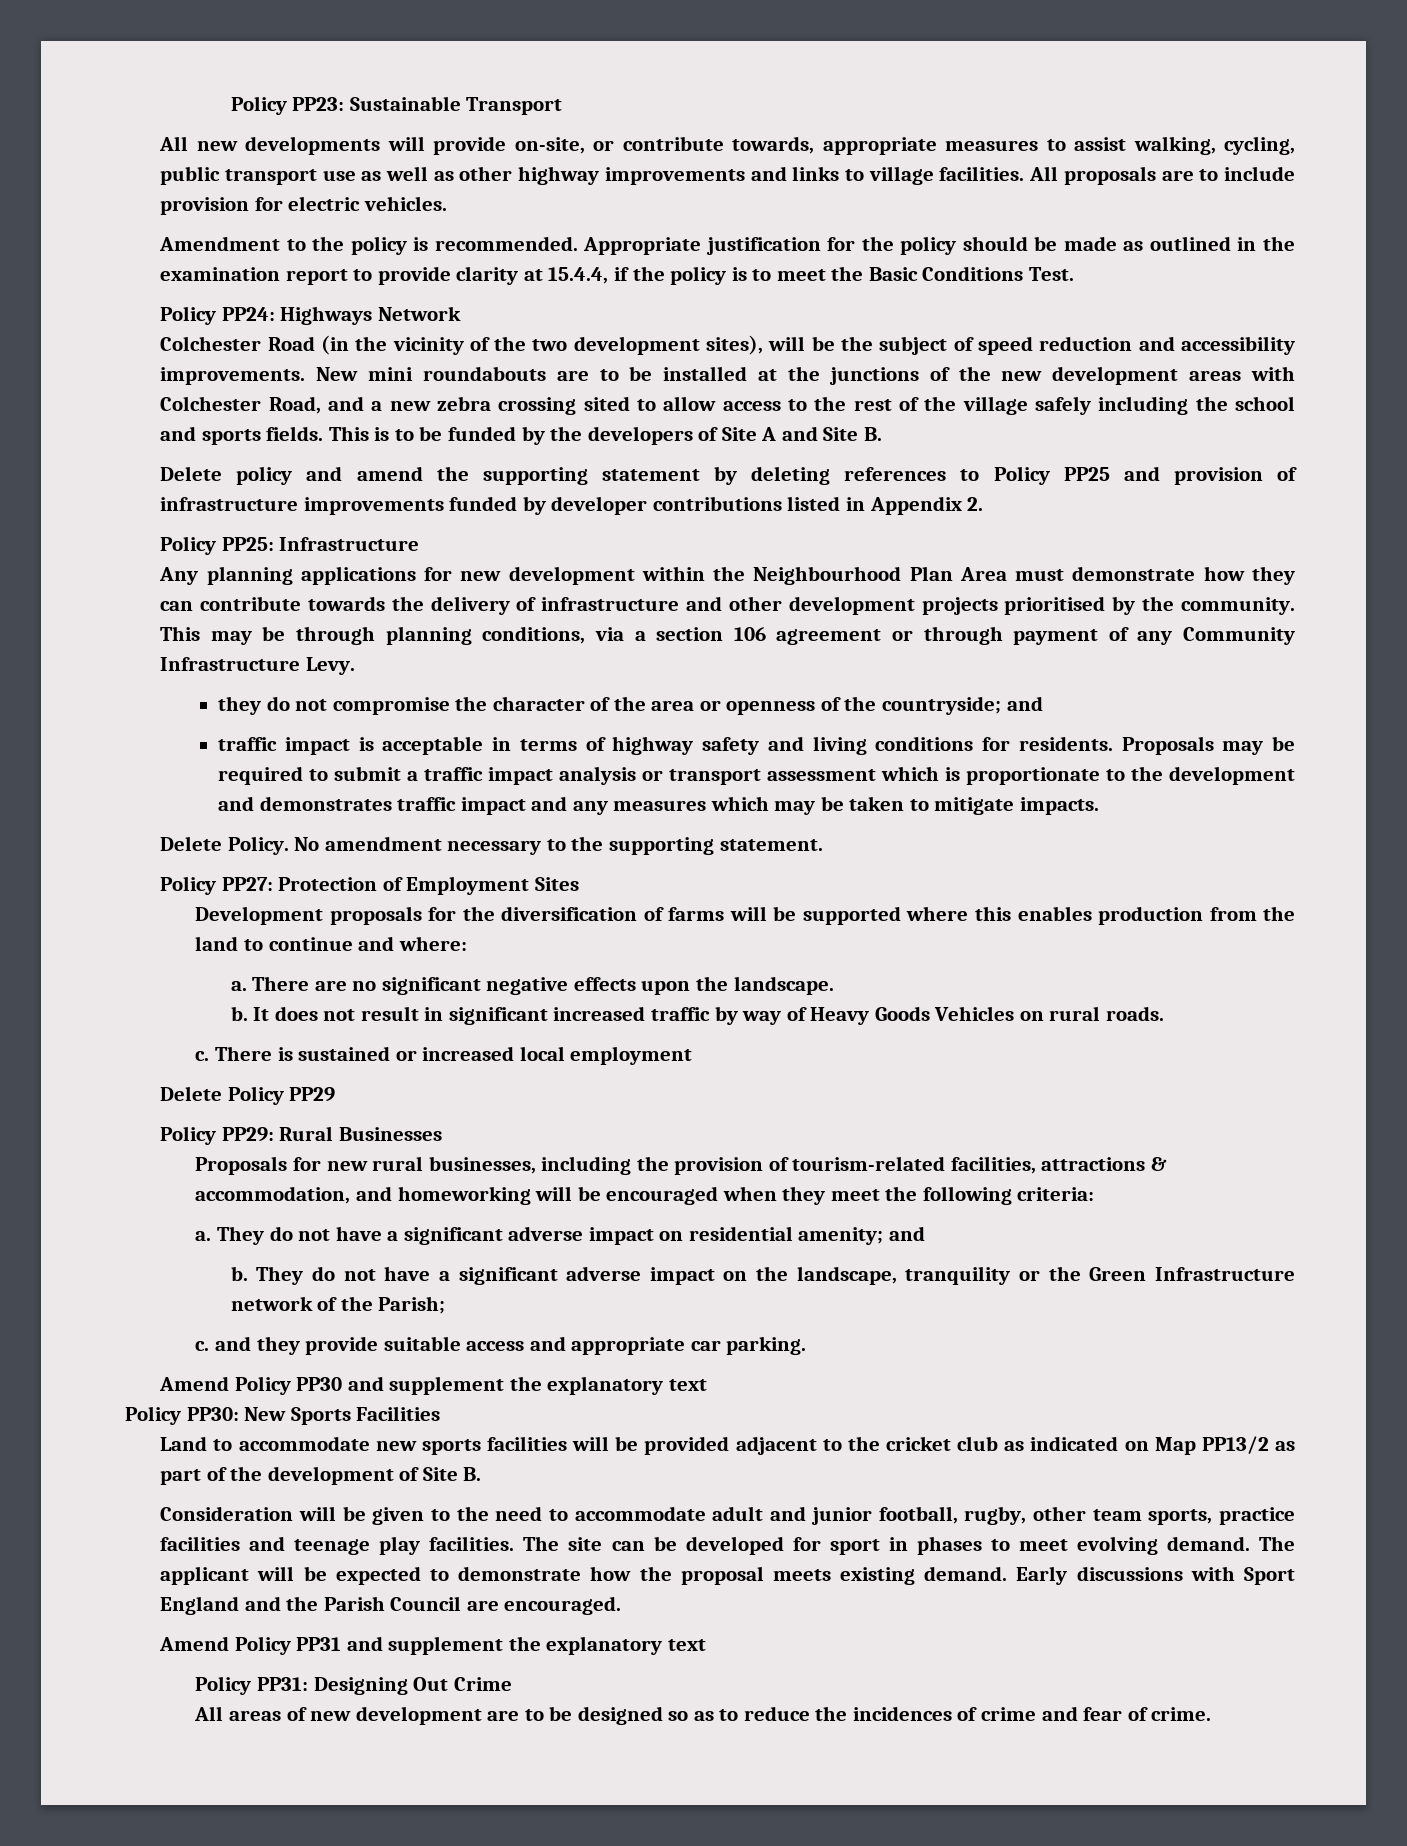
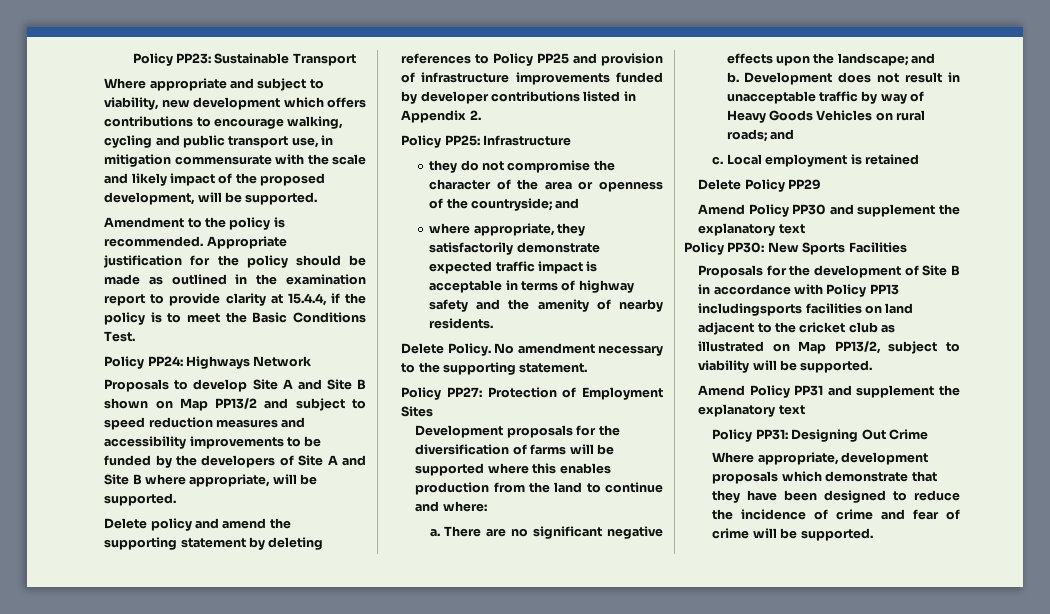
[159,136,1295,155] [160,166,1295,185] [160,196,447,215] All new developments will provide on-site, or contribute towards, appropriate measures to assist walking, cycling, public transport use as well as other highway improvements and links to village facilities. All proposals are to include provision for electric vehicles. -> [104,78,324,91] [104,97,366,110] [104,116,344,129] [104,135,334,148] [104,154,366,167] [104,173,326,186] [104,192,318,205] Where appropriate and subject to viability, new development which offers contributions to encourage walking, cycling and public transport use, in mitigation commensurate with the scale and likely impact of the proposed development, will be supported.
[160,335,974,355] Colchester Road (in the vicinity of the two development sites), will be the subject of -> [104,379,366,392] [104,398,366,411] Proposals to develop Site A and Site B shown on Map PP13/2 and subject to
(1133, 343) none -> [215,419,278,428] measures
[160,366,1295,385] [160,396,1295,415] [160,426,390,445] improvements. New mini roundabouts are to be installed at the junctions of the new development areas with Colchester Road, and a new zebra crossing sited to allow access to the rest of the village safely including the school and sports fields. This is -> [189,436,284,449] improvements
[863,427,882,441] B. -> [132,474,318,487] [104,493,177,506] B where appropriate, will be supported.
[159,566,1295,585] [160,596,1295,615] [160,626,1295,645] [160,657,355,675] // Any planning applications for new development within the Neighbourhood Plan Area must demonstrate how they can contribute towards the delivery of infrastructure and other development projects prioritised by the community. This may be through planning conditions, via a section 106 agreement or through payment of any Community Infrastructure Levy. -> (571, 140) none
(1043, 703) none -> [429,223,585,236] [429,242,600,255] [429,261,493,274] where appropriate, they satisfactorily demonstrate expected
[812,736,1296,755] [218,766,1296,785] [218,796,1099,815] living conditions for residents. Proposals may be required to submit a traffic impact analysis or transport assessment which is proportionate to the development and demonstrates traffic impact and any measures which may be taken to mitigate impacts. -> [508,299,663,312] [429,318,494,329] the amenity of nearby residents.
[733,976,834,995] [230,1006,270,1021] landscape. // b. It -> [837,53,936,66] [726,72,833,85] landscape; and // b. Development
[448,1006,646,1025] significant increased -> [726,91,816,104] unacceptable
[1105,1006,1164,1021] [195,1046,693,1065] [160,1086,336,1105] [160,1126,442,1145] [195,1156,1167,1175] [195,1186,1095,1205] [195,1226,925,1245] [230,1266,1295,1285] [230,1296,446,1314] [195,1336,807,1355] roads. // c. There is sustained or increased local employment // Delete Policy PP29 // Policy PP29: Rural Businesses // Proposals for new rural businesses, including the provision of tourism-related facilities, attractions & accommodation, and homeworking will be encouraged when they meet the following criteria: // a. They do not have a significant adverse impact on residential amenity; and // b. They do not have a significant adverse impact on the landscape, tranquility or the Green Infrastructure network of the Parish; // c. and they provide suitable access and appropriate car parking. -> [726,129,794,142] [712,154,919,167] [698,179,821,192] roads; and // c. Local employment is retained // Delete Policy PP29
[160,1436,730,1455] Land to accommodate new sports facilities will be provided -> [698,265,960,278] [698,284,899,297] [698,303,914,316] Proposals for the development of Site B in accordance with Policy PP13 includingsports facilities on land
[1030,1436,1295,1455] [160,1466,482,1485] [160,1506,1295,1525] [160,1536,1295,1555] [160,1566,1296,1585] [160,1596,622,1615] indicated on Map PP13/2 as part of the development of Site B. // Consideration will be given to the need to accommodate adult and junior football, rugby, other team sports, practice facilities and teenage play facilities. The site can be developed for sport in phases to meet evolving demand. The applicant will be expected to demonstrate how the proposal meets existing demand. Early discussions with Sport England and the Parish Council are encouraged. -> [698,341,960,354] [698,360,873,373] illustrated on Map PP13/2, subject to viability will be supported.
[194,1706,714,1725] All areas of new development are to be designed so as -> [712,452,929,465] [712,471,937,484] [712,490,887,503] Where appropriate, development proposals which demonstrate that they have been designed
[852,1706,952,1721] incidences -> [741,509,807,520] incidence
[1151,1707,1212,1721] crime. -> [712,528,873,541] crime will be supported.

